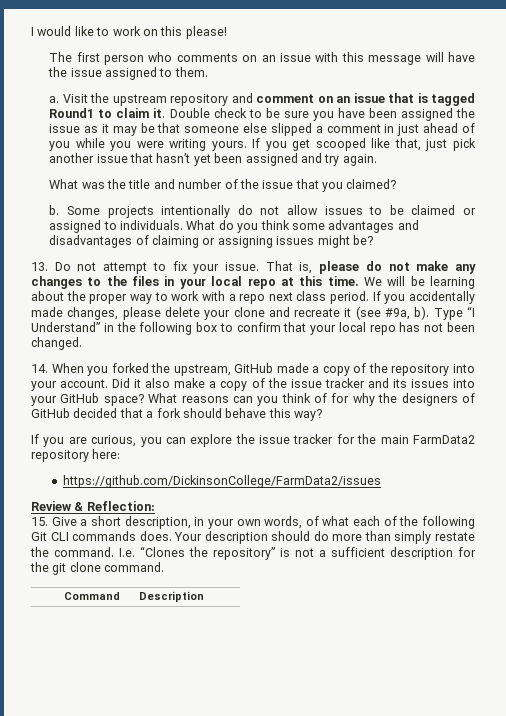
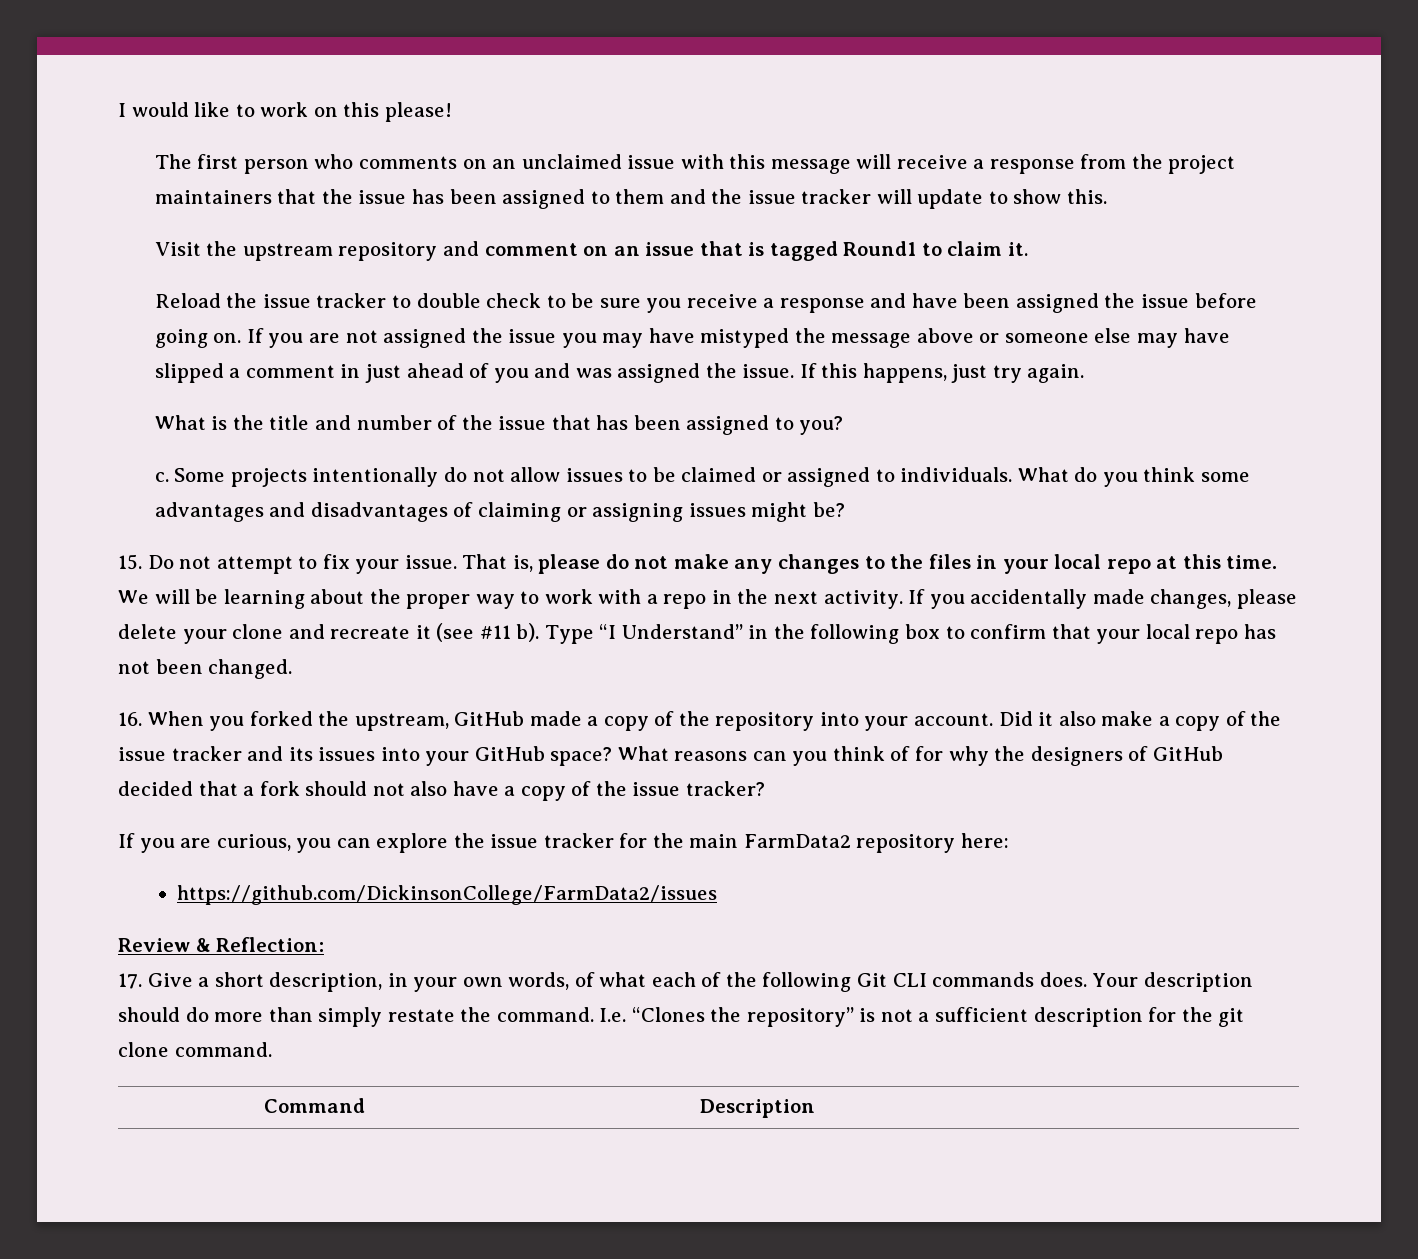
(276, 58) none -> [521,154,622,169] unclaimed
[448,52,476,62] [48,67,208,80] [49,96,60,103] have the issue assigned to them. // a. -> [896,154,1236,174] [154,189,1107,209] receive a response from the project maintainers that the issue has been assigned to them and the issue tracker will update to show this. //
[169,108,210,118] Double -> [154,293,481,308] // Reload the issue tracker to double
(334, 116) none -> [686,293,907,313] receive a response and
[84,123,268,136] as it may be that someone else -> [1194,293,1257,308] [154,328,1230,348] before going on. If you are not assigned the issue you may have mistyped the message above or someone else may have
[75,138,477,151] [49,153,322,166] while you were writing yours. If you get scooped like that, just pick another issue that hasn’t yet been assigned and -> [534,363,988,383] and was assigned the issue. If this happens, just
[81,182,105,189] was -> [211,416,228,430] is
[322,179,397,192] [49,205,60,215] you claimed? // b. -> [596,415,844,435] [154,472,169,482] has been assigned to you? // c.
[31,262,48,271] 13. -> [118,554,142,570] 15.
[268,291,370,304] next class period. -> [711,589,903,609] in the next activity.
[385,308,411,320] #9a, -> [479,625,511,639] #11
[31,364,48,373] 14. -> [118,712,142,726] 16.
[225,408,322,421] behave this way? -> [372,781,765,801] not also have a copy of the issue tracker?
[31,517,48,526] 15. -> [118,973,142,989] 17.

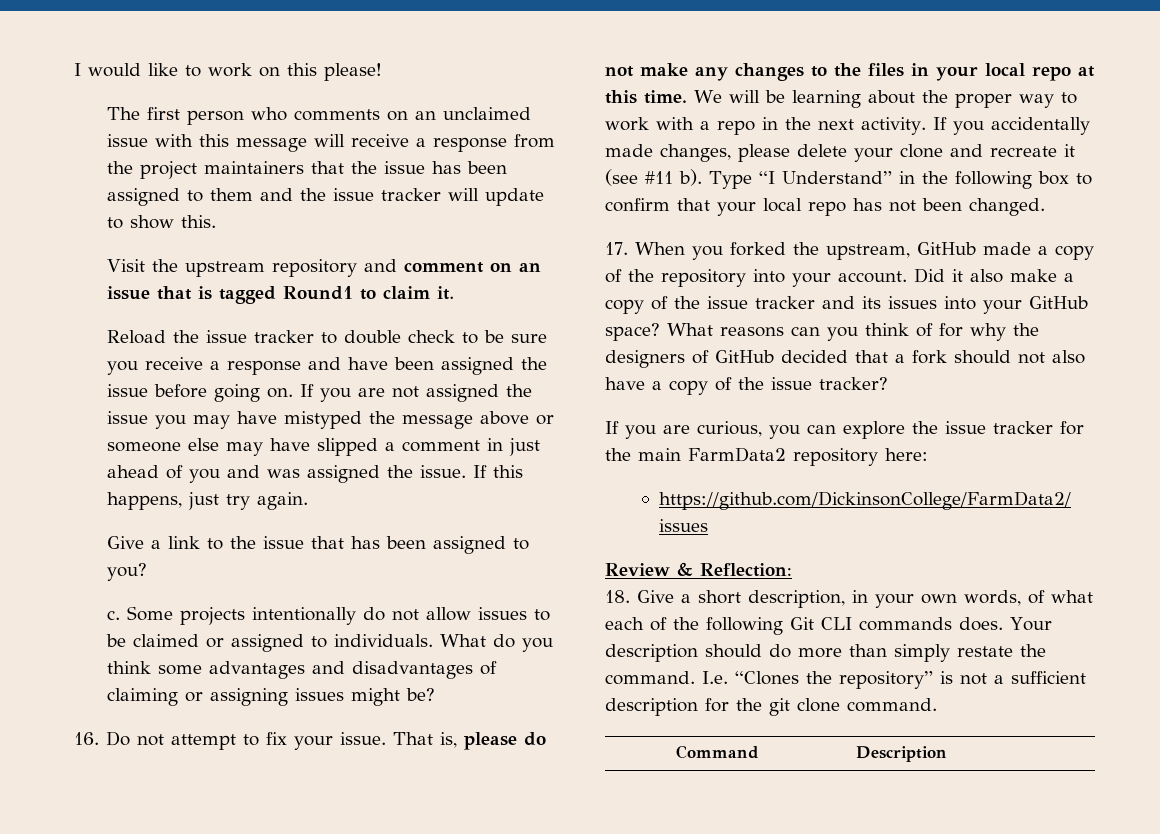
[154,415,458,430] What is the title and number of -> [107,536,224,550] Give a link to
[118,554,142,570] 15. -> [74,732,99,745] 16.
[118,712,142,726] 16. -> [605,242,628,255] 17.
[118,973,142,989] 17. -> [605,590,630,603] 18.

